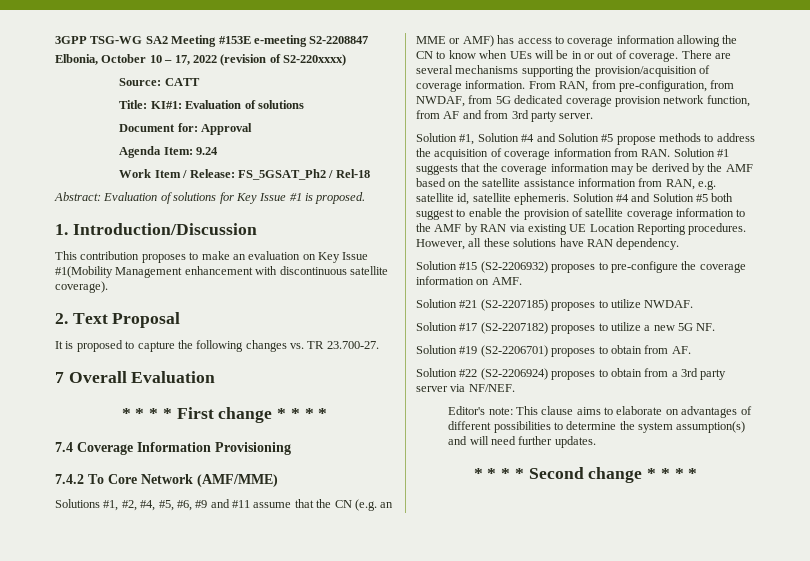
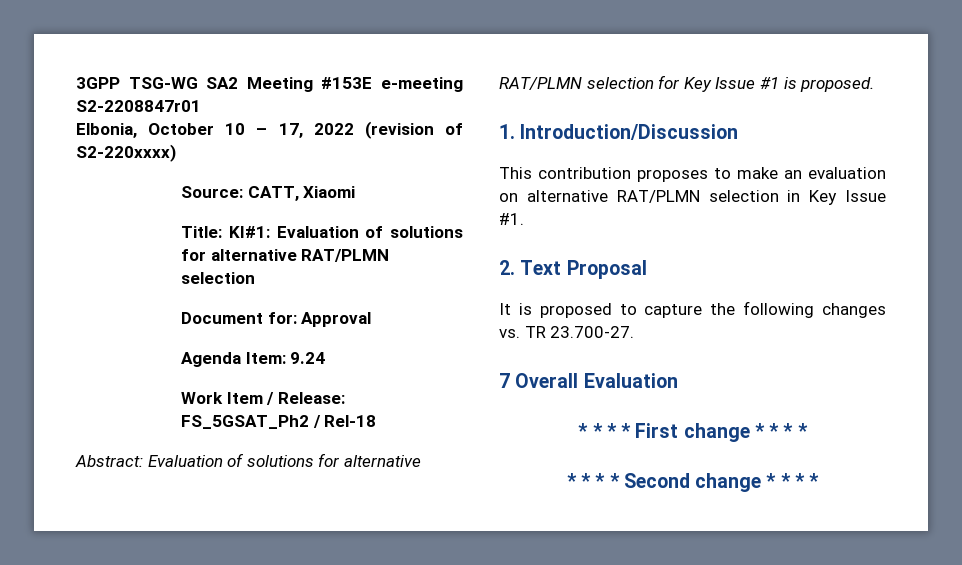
[309,36,369,44] S2-2208847 -> [76,100,201,112] S2-2208847r01
[164,78,200,86] CATT -> [247,186,356,201] CATT, Xiaomi
(304, 104) none -> [181,249,390,262] [181,272,256,284] for alternative RAT/PLMN selection
(234, 198) none -> [343,455,421,467] [499,75,680,90] alternative RAT/PLMN selection for
[318,252,369,263] [55,266,388,278] [55,281,108,293] Key Issue #1(Mobility Management enhancement with discontinuous satellite coverage). -> [526,190,886,205] [499,213,524,225] alternative RAT/PLMN selection in Key Issue #1.
[55,442,291,455] [55,474,278,487] [55,499,394,511] [416,35,738,47] [416,50,731,62] [416,65,710,77] [416,80,735,92] [416,95,750,107] [416,110,594,122] [416,133,755,145] [416,148,729,160] [416,163,753,175] [416,178,716,190] [416,193,734,205] [416,208,746,220] [416,223,747,235] [416,238,680,250] [416,261,746,273] [416,276,522,285] [416,299,694,311] [416,322,716,334] [416,345,691,357] [416,368,727,380] [416,384,515,392] [448,406,752,418] [448,421,746,433] [448,436,596,448] // 7.4 Coverage Information Provisioning // 7.4.2 To Core Network (AMF/MME) // Solutions #1, #2, #4, #5, #6, #9 and #11 assume that the CN (e.g. an MME or AMF) has access to coverage information allowing the CN to know when UEs will be in or out of coverage. There are several mechanisms supporting the provision/acquisition of coverage information. From RAN, from pre-configuration, from NWDAF, from 5G dedicated coverage provision network function, from AF and from 3rd party server. // Solution #1, Solution #4 and Solution #5 propose methods to address the acquisition of coverage information from RAN. Solution #1 suggests that the coverage information may be derived by the AMF based on the satellite assistance information from RAN, e.g. satellite id, satellite ephemeris. Solution #4 and Solution #5 both suggest to enable the provision of satellite coverage information to the AMF by RAN via existing UE Location Reporting procedures. However, all these solutions have RAN dependency. // Solution #15 (S2-2206932) proposes to pre-configure the coverage information on AMF. // Solution #21 (S2-2207185) proposes to utilize NWDAF. // Solution #17 (S2-2207182) proposes to utilize a new 5G NF. // Solution #19 (S2-2206701) proposes to obtain from AF. // Solution #22 (S2-2206924) proposes to obtain from a 3rd party server via NF/NEF. // Editor's note: This clause aims to elaborate on advantages of different possibilities to determine the system assumption(s) and will need further updates. -> (808, 430) none

